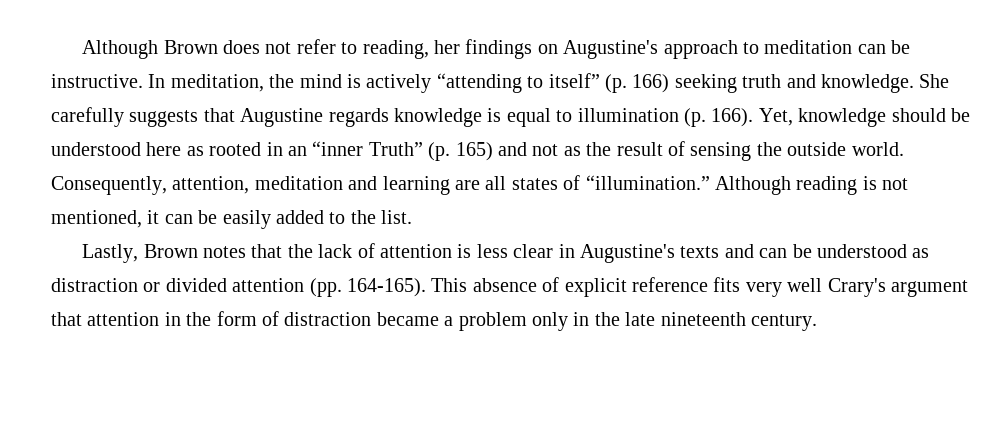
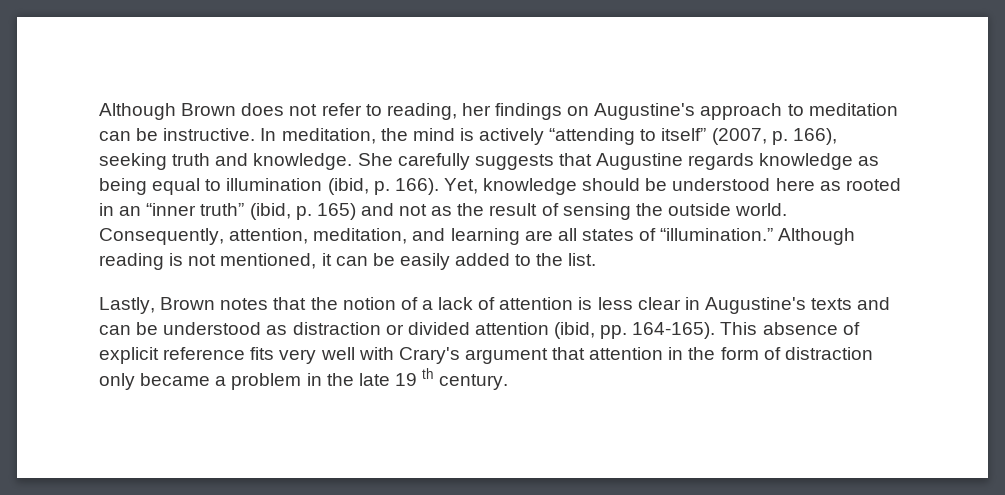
[604,74,670,93] (p. 166) -> [711,128,837,145] (2007, p. 166),
[487,108,502,122] is -> [858,156,880,166] [99,178,147,195] as being
[683,108,706,127] (p. -> [327,178,390,195] (ibid, p.
[368,142,451,161] Truth” (p. -> [200,203,312,220] truth” (ibid, p.
[254,176,343,190] meditation -> [313,228,408,244] meditation,
(313, 251) none -> [342,297,433,310] notion of a
[309,278,342,297] (pp. -> [554,322,628,339] (ibid, pp.
(823, 285) none -> [358,347,394,360] with
(372, 319) none -> [99,373,135,390] only
[532,312,568,331] only -> (302, 381) none
[660,312,746,326] nineteenth -> [394,368,435,386] 19 th

